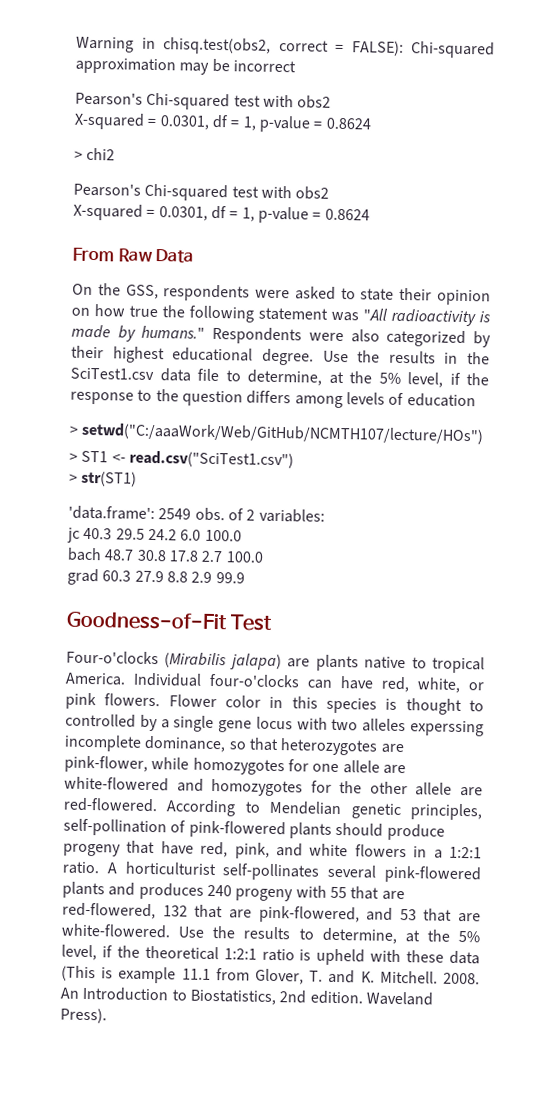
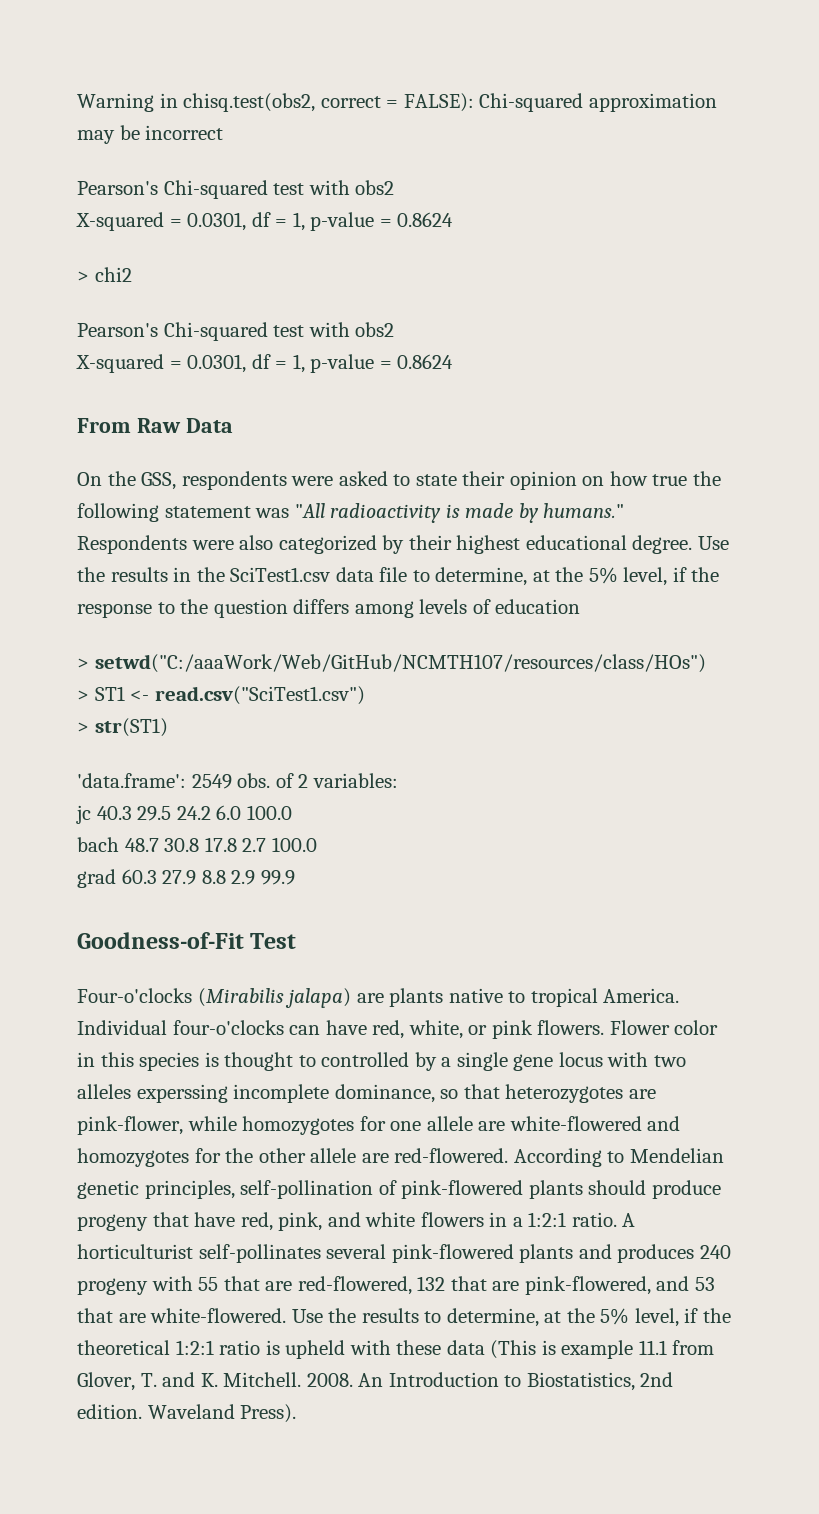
[81,422,485,445] setwd("C:/aaaWork/Web/GitHub/NCMTH107/lecture/HOs") -> [94,654,706,673] setwd("C:/aaaWork/Web/GitHub/NCMTH107/resources/class/HOs")

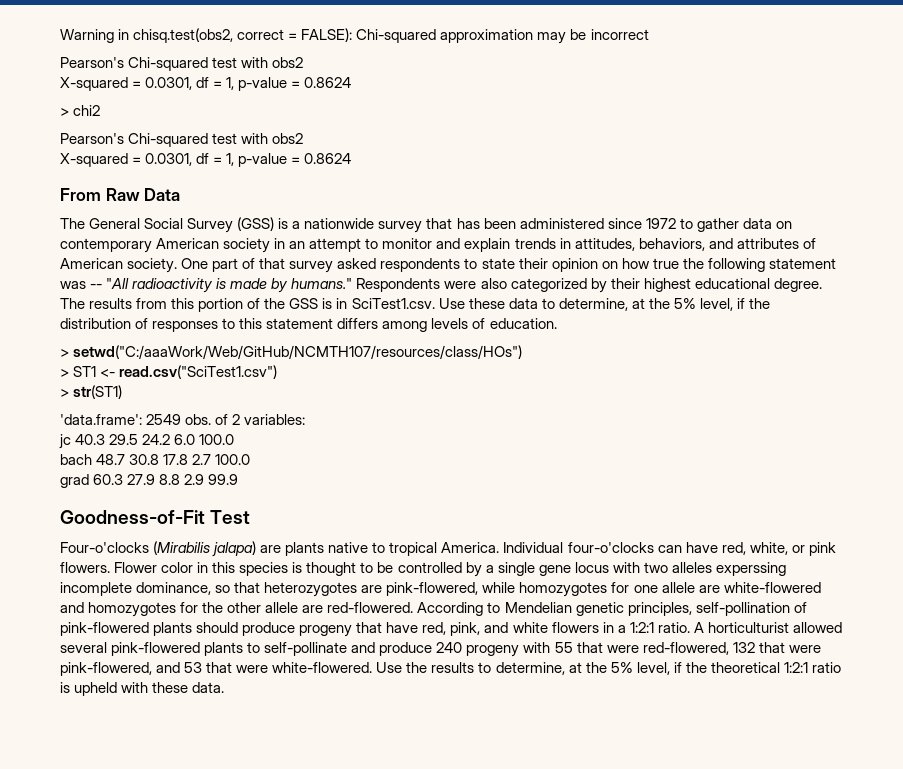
[77,471,388,490] On the GSS, respondents were asked -> [60,217,792,233] [60,238,816,253] [60,258,461,273] The General Social Survey (GSS) is a nationwide survey that has been administered since 1972 to gather data on contemporary American society in an attempt to monitor and explain trends in attitudes, behaviors, and attributes of American society. One part of that survey asked respondents
(290, 513) none -> [90,284,103,289] --
[697,536,729,550] [77,567,720,586] [77,599,288,618] Use the results in the SciTest1.csv data file to determine, at the 5% level, if the response to the question -> [60,298,771,312] [60,318,334,332] The results from this portion of the GSS is in SciTest1.csv. Use these data to determine, at the 5% level, if the distribution of responses to this statement
[495,599,581,614] education -> [489,318,557,329] education.
(316, 1061) none -> [377,562,394,573] be
[77,1116,183,1135] pink-flower, -> [386,582,479,596] pink-flowered,
[198,1244,321,1263] self-pollinates -> [792,622,842,633] allowed
[578,1244,695,1263] and produces -> [247,642,433,656] to self-pollinate and produce
[265,1281,293,1291] are -> [606,645,639,653] were
[492,1281,520,1291] are -> [788,645,821,653] were
[118,1313,146,1323] are -> [236,665,269,673] were
[446,1340,715,1359] [77,1372,674,1391] [77,1404,297,1423] data (This is example 11.1 from Glover, T. and K. Mitchell. 2008. An Introduction to Biostatistics, 2nd edition. Waveland Press). -> [192,682,225,693] data.

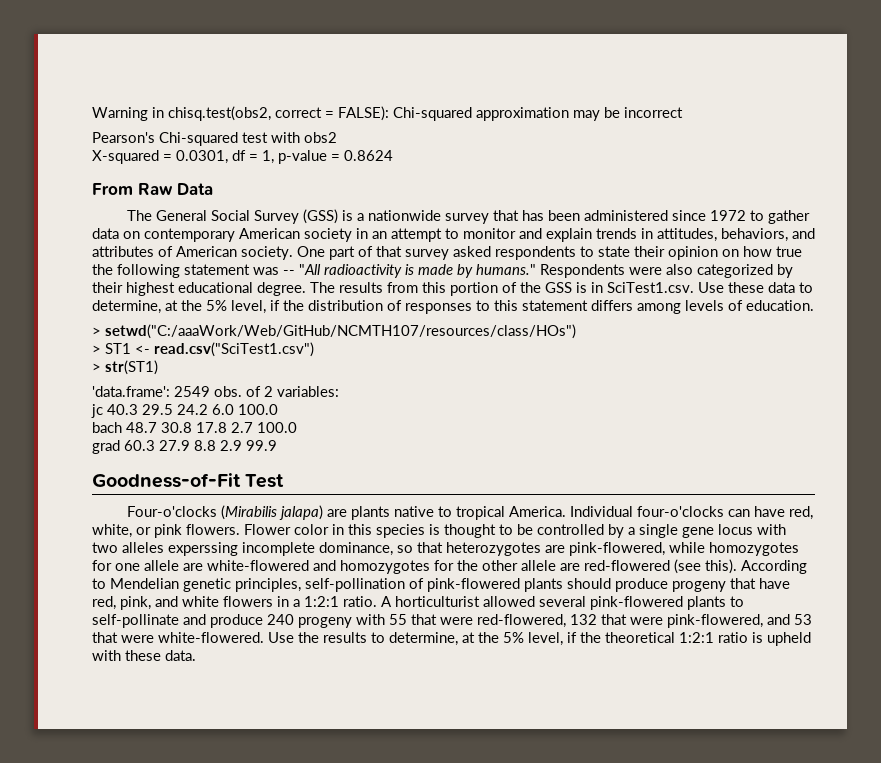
[60,105,101,116] [60,133,304,147] [60,153,352,167] // > chi2 // Pearson's Chi-squared test with obs2 // X-squared = 0.0301, df = 1, p-value = 0.8624 -> (393, 155) none
[327,602,414,613] red-flowered. -> [584,559,737,574] red-flowered (see this).

